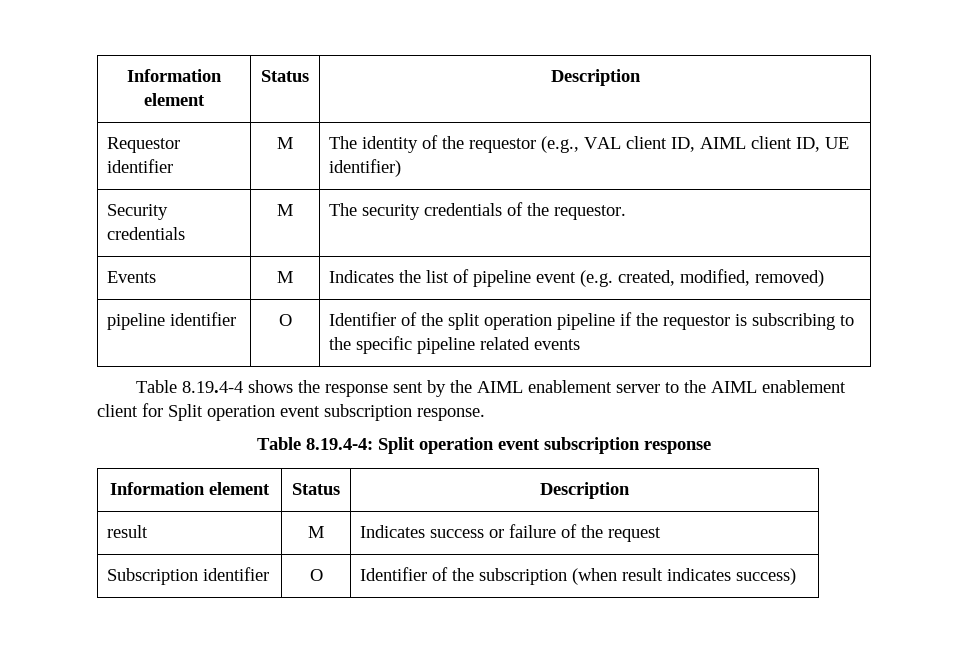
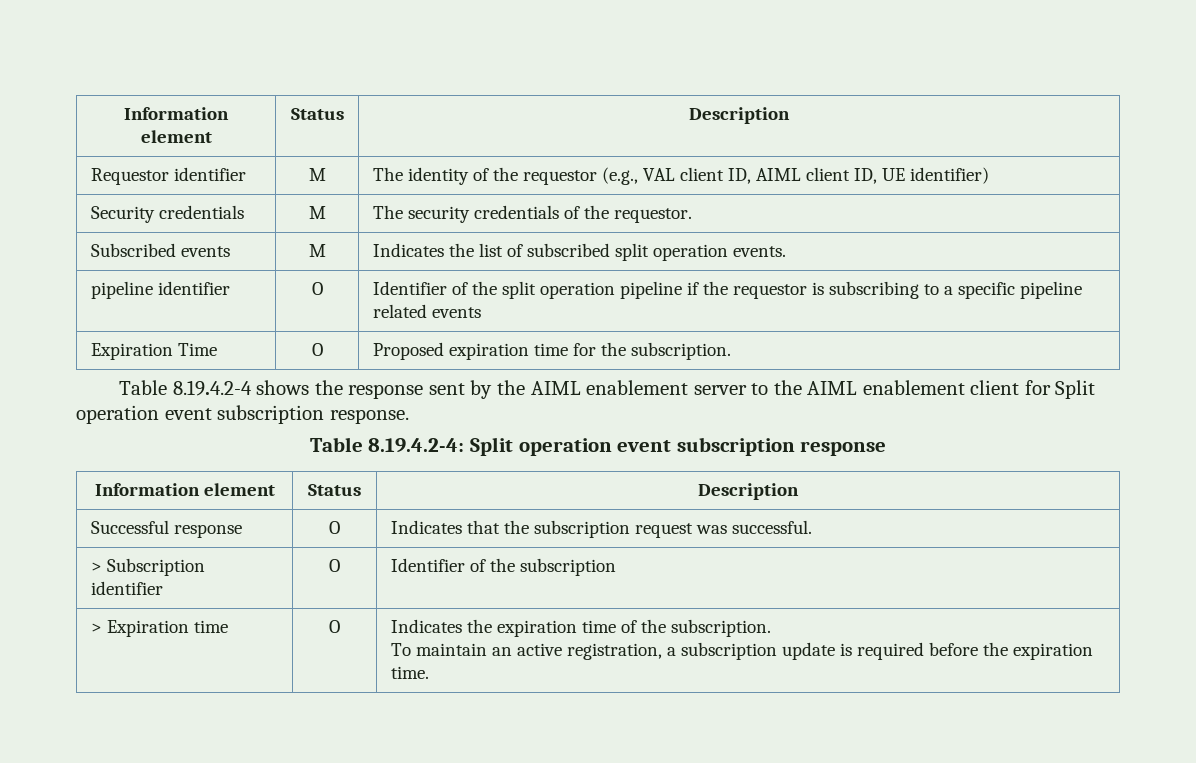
[107,271,157,283] Events -> [90,243,230,257] Subscribed events
[473,269,825,287] pipeline event (e.g. created, modified, removed) -> [526,243,786,261] subscribed split operation events.
[329,337,352,350] the -> [943,286,953,295] a
[136,380,244,393] // Table 8.19.4-4 -> [90,343,217,360] [311,343,323,356] [372,342,731,360] [119,380,252,396] // Expiration Time | O | Proposed expiration time for the subscription. // Table 8.19.4.2-4
[306,438,373,450] 8.19.4-4: -> [368,438,465,453] 8.19.4.2-4:
[107,525,149,538] [308,526,324,538] [360,524,662,542] result | M | Indicates success or failure of the request // -> [90,520,242,538] [329,521,340,534] [390,520,812,538] [90,562,102,572] Successful response | O | Indicates that the subscription request was successful. // >
[572,568,797,585] (when result indicates success) -> [90,620,228,637] [329,620,340,633] [390,619,771,637] [390,642,1093,660] [390,666,429,679] // > Expiration time | O | Indicates the expiration time of the subscription. // To maintain an active registration, a subscription update is required before the expiration time.

